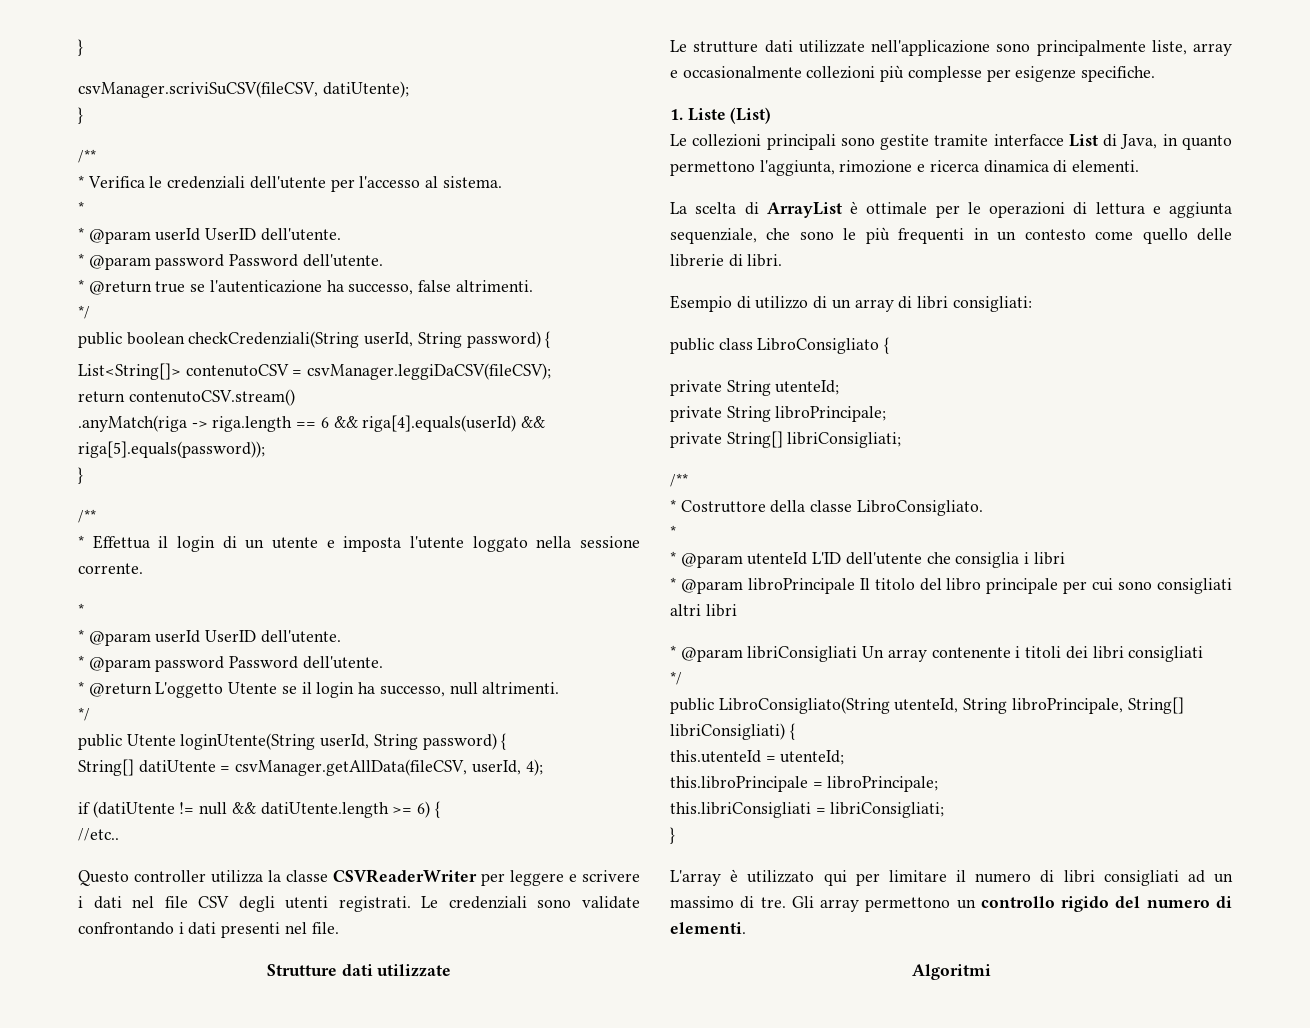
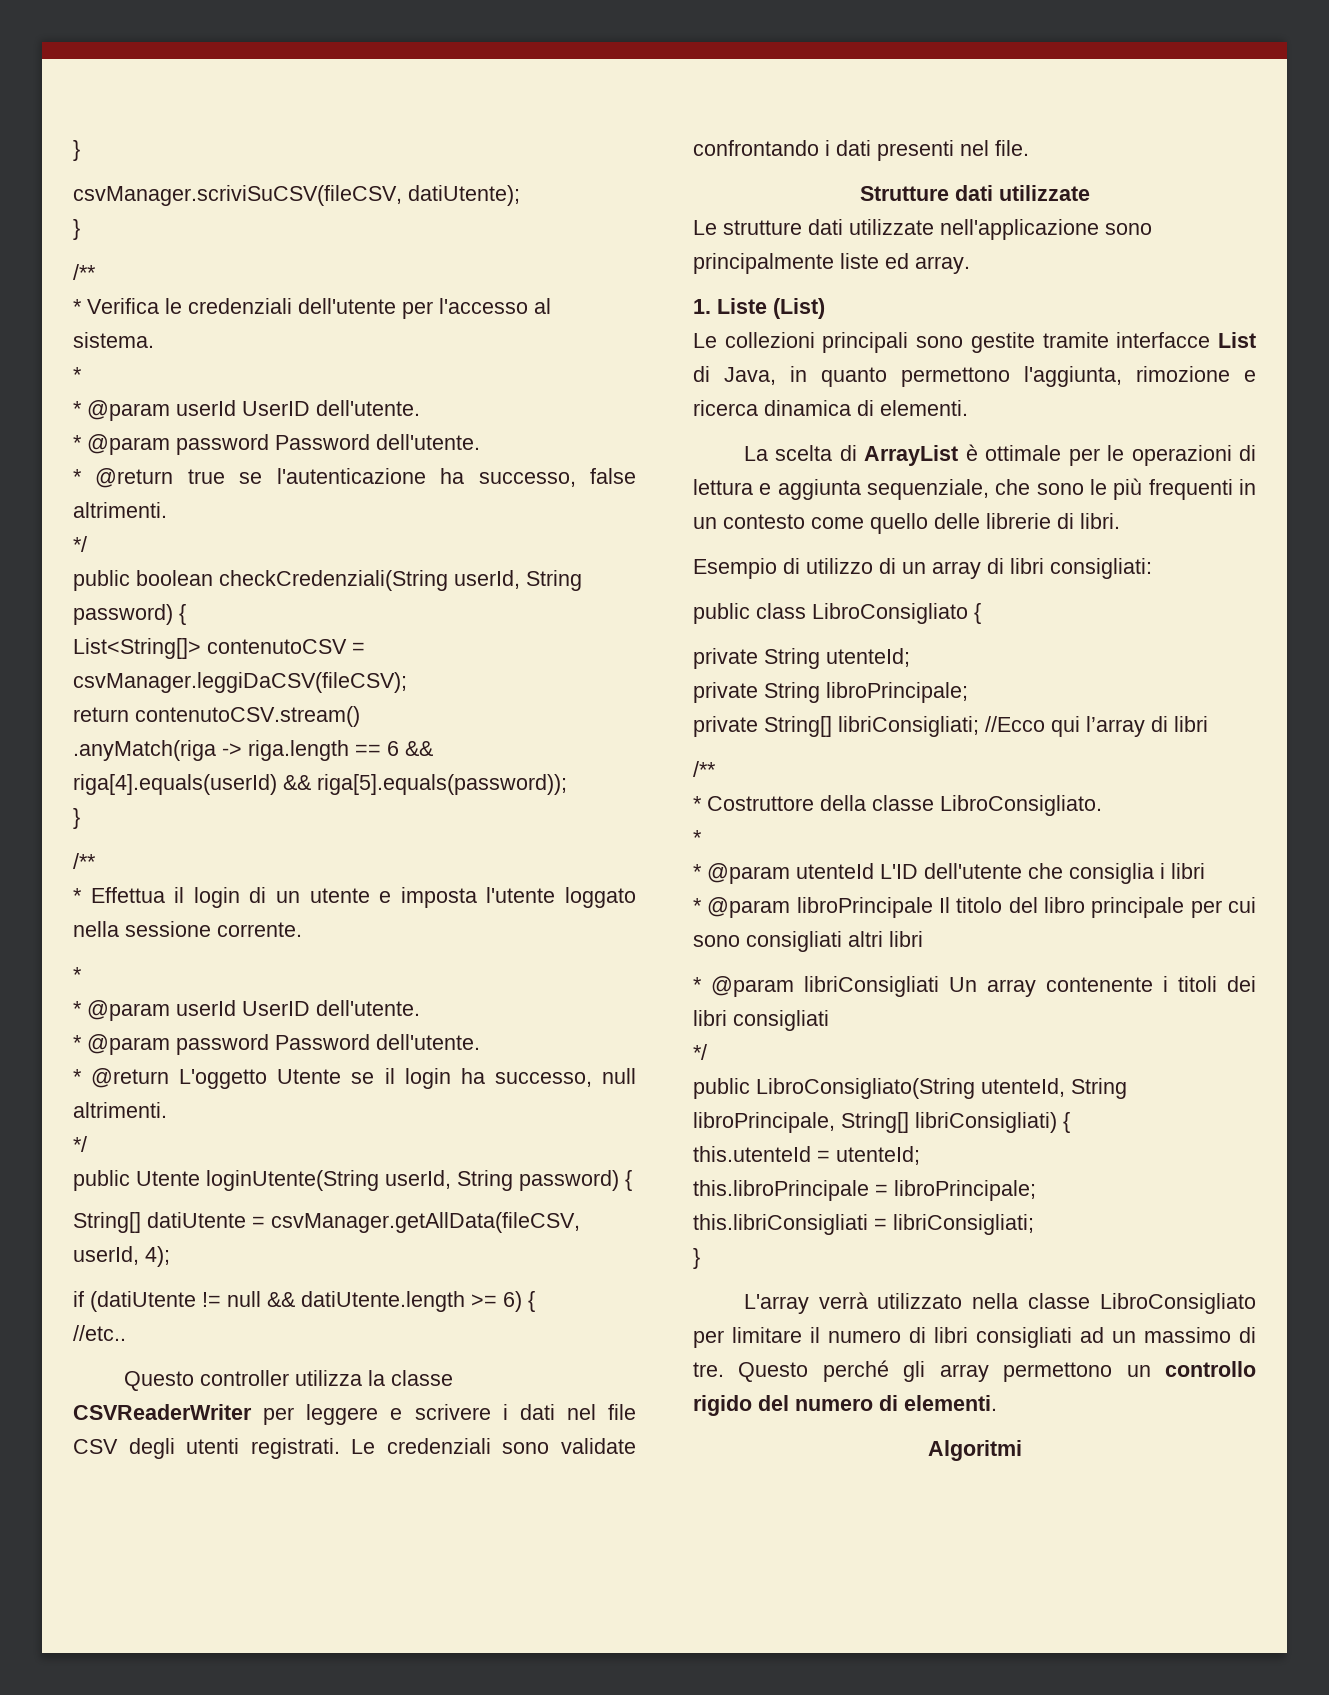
[1151,40,1232,56] [670,65,1156,82] liste, array e occasionalmente collezioni più complesse per esigenze specifiche. -> [840,253,970,274] liste ed array.
(902, 440) none -> [985,716,1208,737] //Ecco qui l’array di libri
[730,869,847,886] è utilizzato qui -> [818,1292,1256,1314] verrà utilizzato nella classe LibroConsigliato
[791,896,814,908] Gli -> [738,1360,926,1382] Questo perché gli

